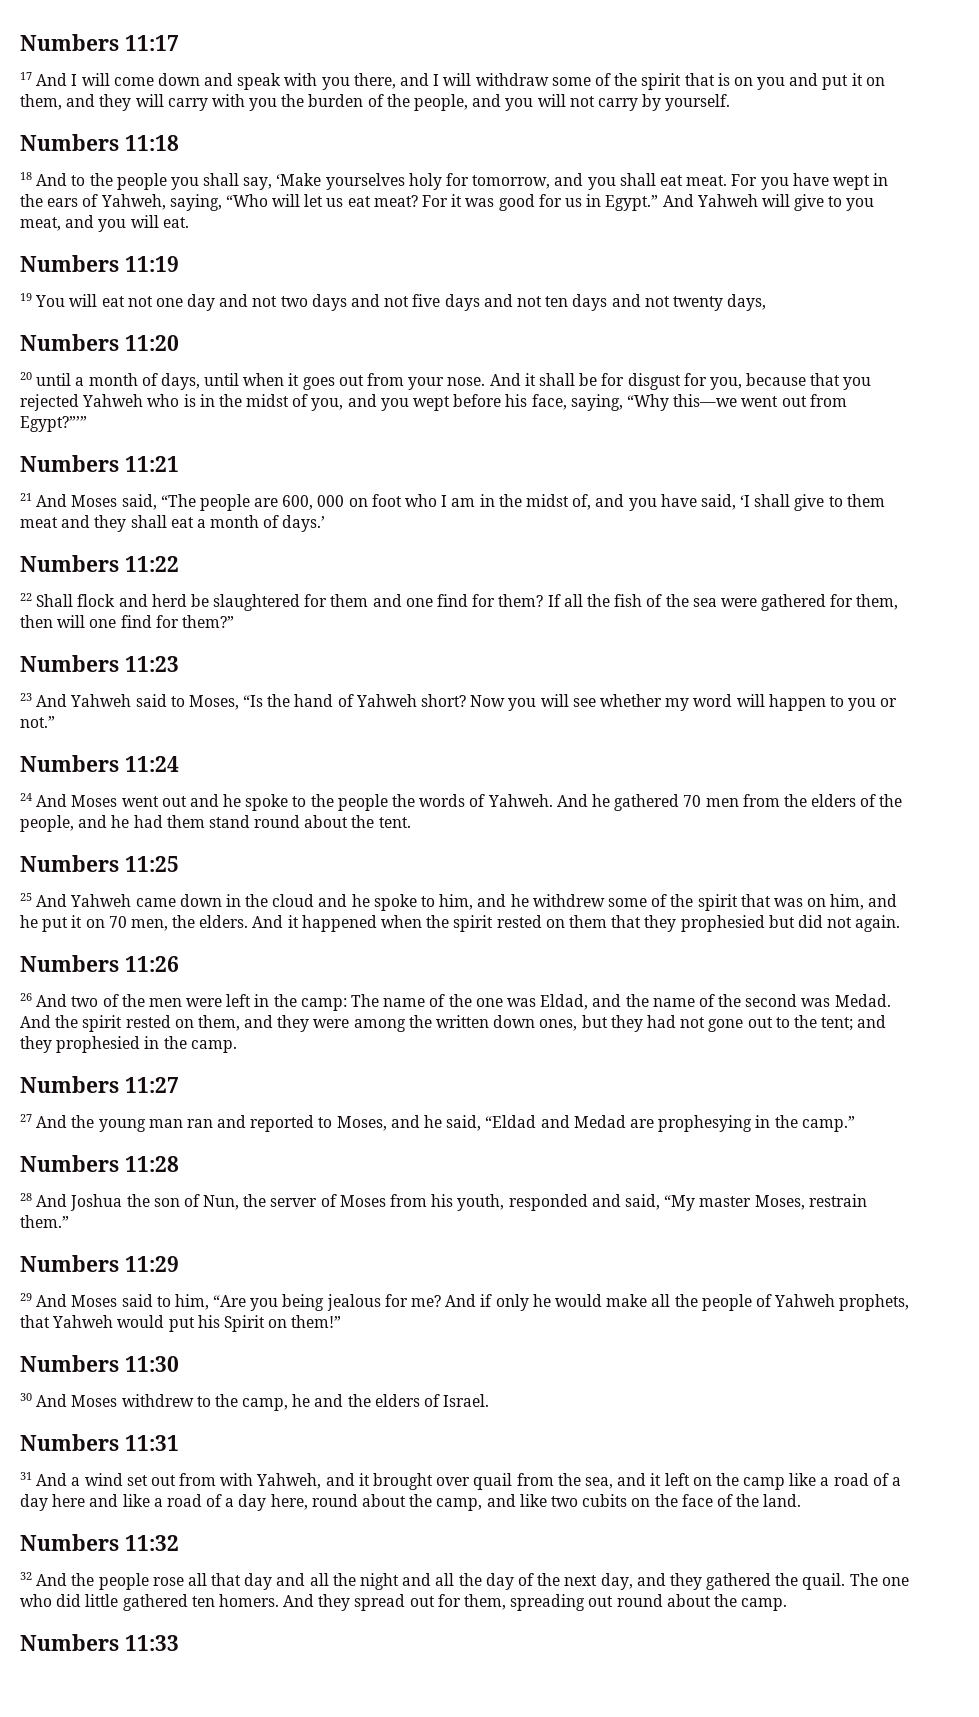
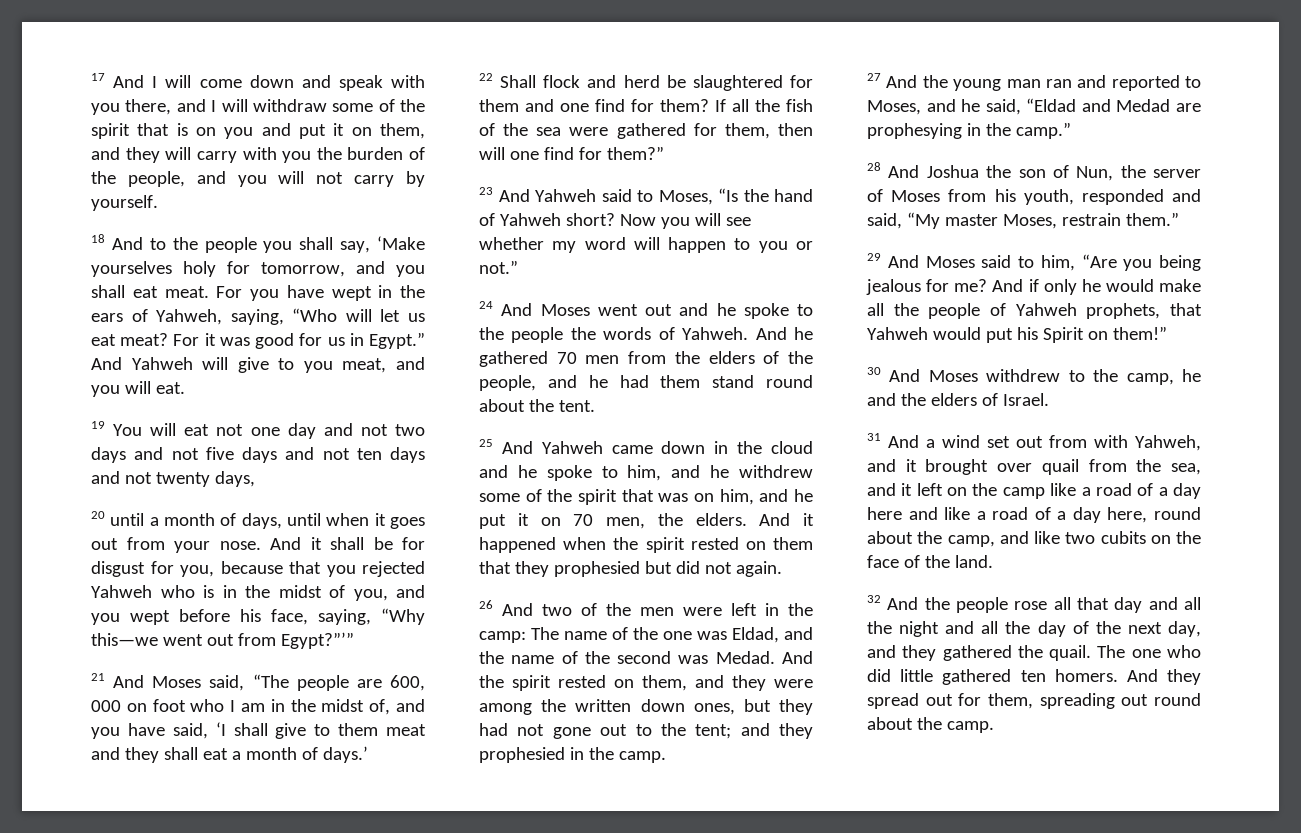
[20,34,179,51] Numbers 11:17 // -> (91, 77) none
[20,134,179,151] // Numbers 11:18 -> (158, 203) none
[20,255,179,272] // Numbers 11:19 -> (185, 388) none
[20,334,179,351] // Numbers 11:20 -> (255, 479) none
[20,455,179,472] // Numbers 11:21 -> (354, 640) none
[20,555,179,572] // Numbers 11:22 -> (368, 754) none
[20,655,179,672] // Numbers 11:23 -> (664, 153) none
[20,755,179,772] // Numbers 11:24 -> (518, 267) none
[20,855,179,872] // Numbers 11:25 -> (595, 406) none
[20,955,179,972] // Numbers 11:26 -> (782, 569) none
[20,1076,179,1093] // Numbers 11:27 -> (666, 757) none
[20,1155,179,1172] // Numbers 11:28 -> (1071, 130) none
[20,1255,179,1272] // Numbers 11:29 -> (1179, 219) none
[20,1355,179,1372] // Numbers 11:30 -> (1167, 333) none
[20,1434,179,1451] // Numbers 11:31 -> (1049, 399) none
[20,1534,179,1551] // Numbers 11:32 -> (993, 561) none
[20,1634,179,1651] // Numbers 11:33 -> (994, 727) none

